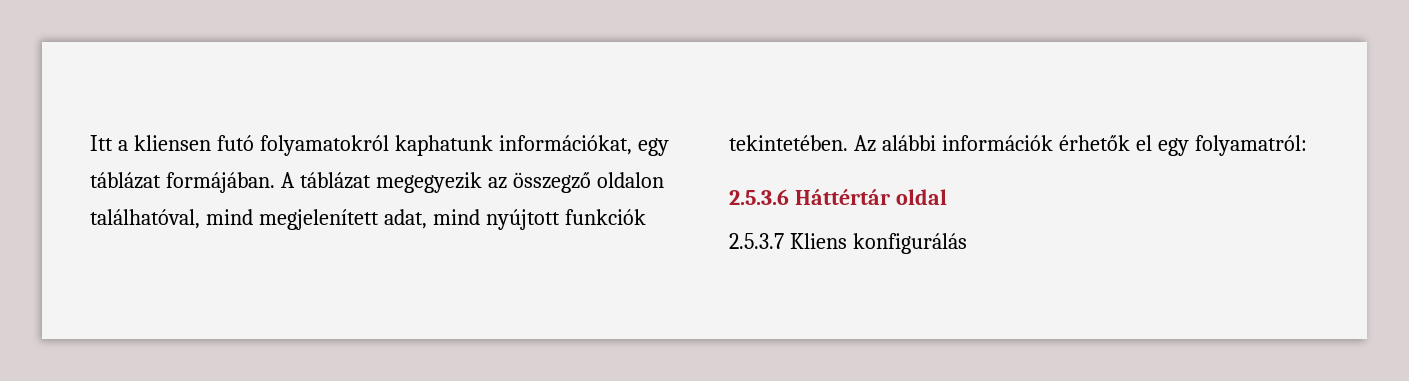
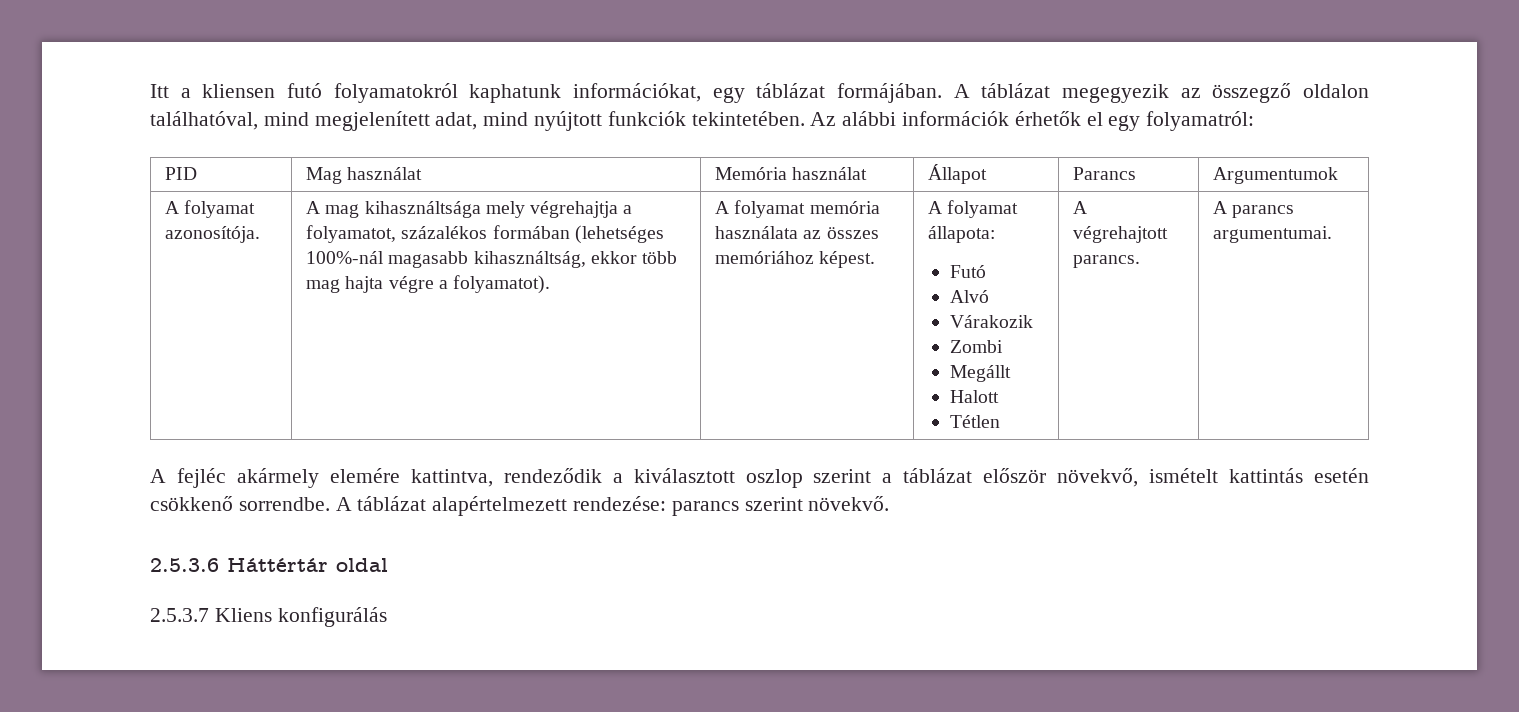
(1307, 145) none -> [165,167,198,180] [306,167,423,184] [715,167,868,180] [928,164,988,184] [1073,167,1137,180] [1213,167,1339,184] [165,200,256,218] [165,226,261,243] [306,201,633,218] [306,225,664,244] [306,251,678,268] [306,275,551,294] [715,200,880,218] [715,226,879,239] [715,251,876,268] [928,200,1019,218] [928,226,996,243] [949,265,986,278] [949,290,989,303] [949,315,1033,328] [949,340,1003,353] [949,365,1011,382] [949,390,999,403] [949,415,1000,428] [1073,201,1088,214] [1073,226,1169,243] [1073,255,1141,268] [1213,201,1295,218] [1213,226,1333,243] [150,468,1369,488] [150,496,890,516] // PID | Mag használat | Memória használat | Állapot | Parancs | Argumentumok // A folyamat azonosítója. | A mag kihasználtsága mely végrehajtja a folyamatot, százalékos formában (lehetséges 100%-nál magasabb kihasználtság, ekkor több mag hajta végre a folyamatot). | A folyamat memória használata az összes memóriához képest. | A folyamat állapota: // Futó // Alvó // Várakozik // Zombi // Megállt // Halott // Tétlen | A végrehajtott parancs. | A parancs argumentumai. // A fejléc akármely elemére kattintva, rendeződik a kiválasztott oszlop szerint a táblázat először növekvő, ismételt kattintás esetén csökkenő sorrendbe. A táblázat alapértelmezett rendezése: parancs szerint növekvő.

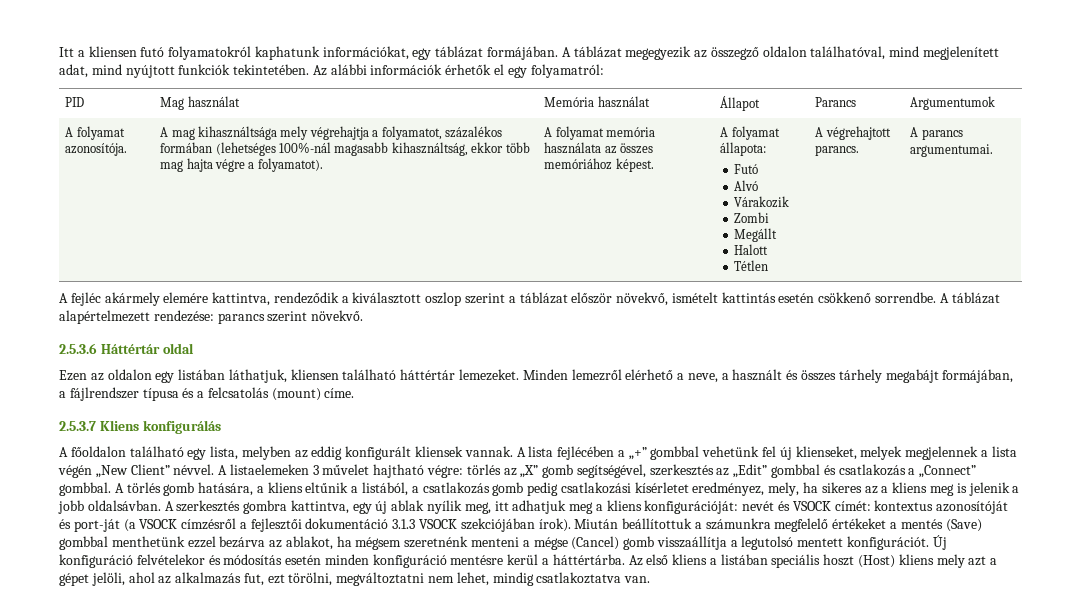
[150,607,387,627] 2.5.3.7 Kliens konfigurálás -> [59,369,1014,383] [59,387,355,401] [59,420,221,434] [59,446,1017,460] [58,464,977,478] [59,482,1020,496] [58,500,1009,514] [59,518,982,532] [59,535,947,550] [59,554,998,568] [59,572,651,586] Ezen az oldalon egy listában láthatjuk, kliensen található háttértár lemezeket. Minden lemezről elérhető a neve, a használt és összes tárhely megabájt formájában, a fájlrendszer típusa és a felcsatolás (mount) címe. // 2.5.3.7 Kliens konfigurálás // A főoldalon található egy lista, melyben az eddig konfigurált kliensek vannak. A lista fejlécében a „+” gombbal vehetünk fel új klienseket, melyek megjelennek a lista végén „New Client” névvel. A listaelemeken 3 művelet hajtható végre: törlés az „X” gomb segítségével, szerkesztés az „Edit” gombbal és csatlakozás a „Connect” gombbal. A törlés gomb hatására, a kliens eltűnik a listából, a csatlakozás gomb pedig csatlakozási kísérletet eredményez, mely, ha sikeres az a kliens meg is jelenik a jobb oldalsávban. A szerkesztés gombra kattintva, egy új ablak nyílik meg, itt adhatjuk meg a kliens konfigurációját: nevét és VSOCK címét: kontextus azonosítóját és port-ját (a VSOCK címzésről a fejlesztői dokumentáció 3.1.3 VSOCK szekciójában írok). Miután beállítottuk a számunkra megfelelő értékeket a mentés (Save) gombbal menthetünk ezzel bezárva az ablakot, ha mégsem szeretnénk menteni a mégse (Cancel) gomb visszaállítja a legutolsó mentett konfigurációt. Új konfiguráció felvételekor és módosítás esetén minden konfiguráció mentésre kerül a háttértárba. Az első kliens a listában speciális hoszt (Host) kliens mely azt a gépet jelöli, ahol az alkalmazás fut, ezt törölni, megváltoztatni nem lehet, mindig csatlakoztatva van.

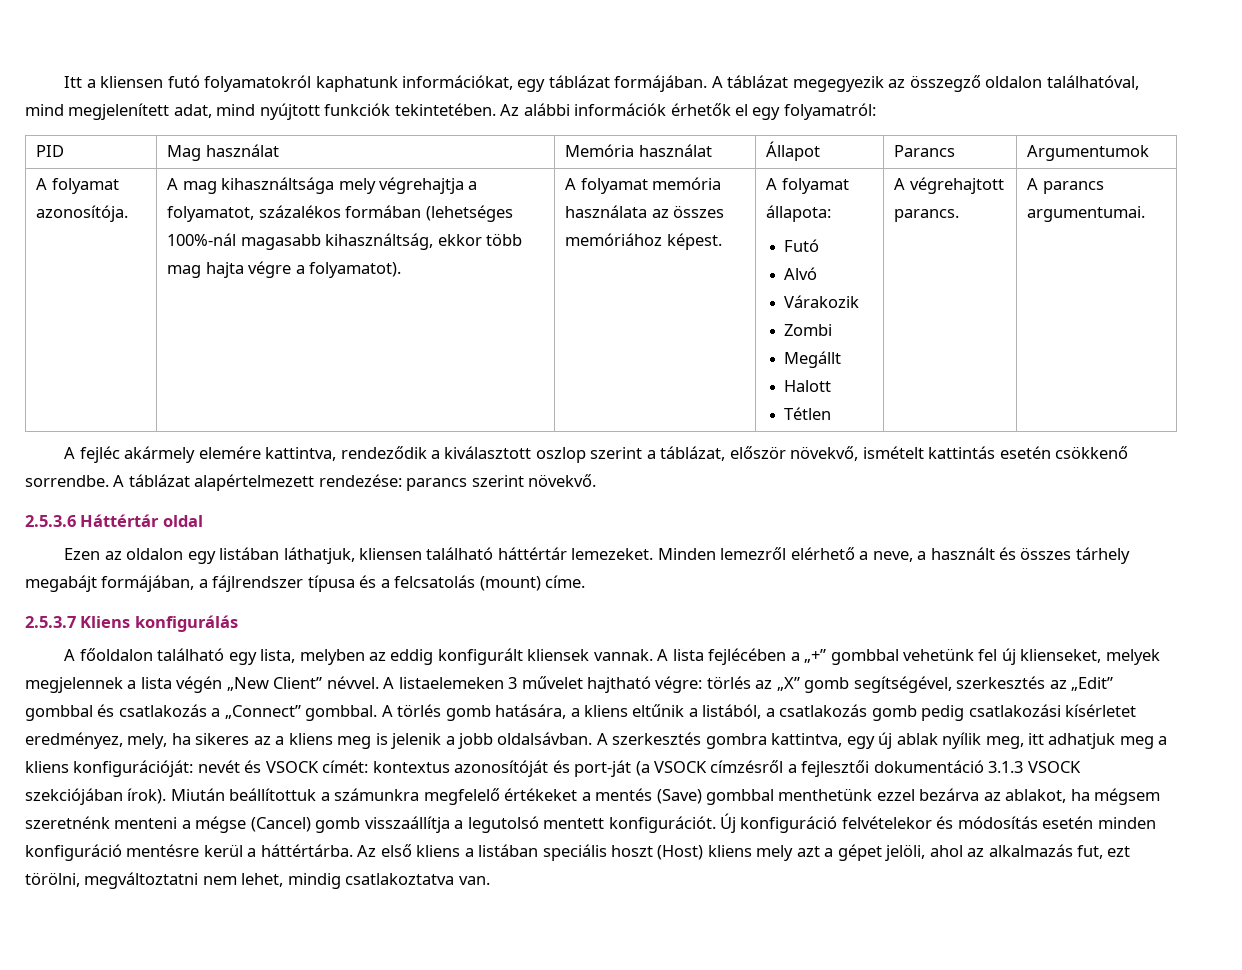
[519,292,568,304] táblázat -> [660,446,726,461] táblázat,

